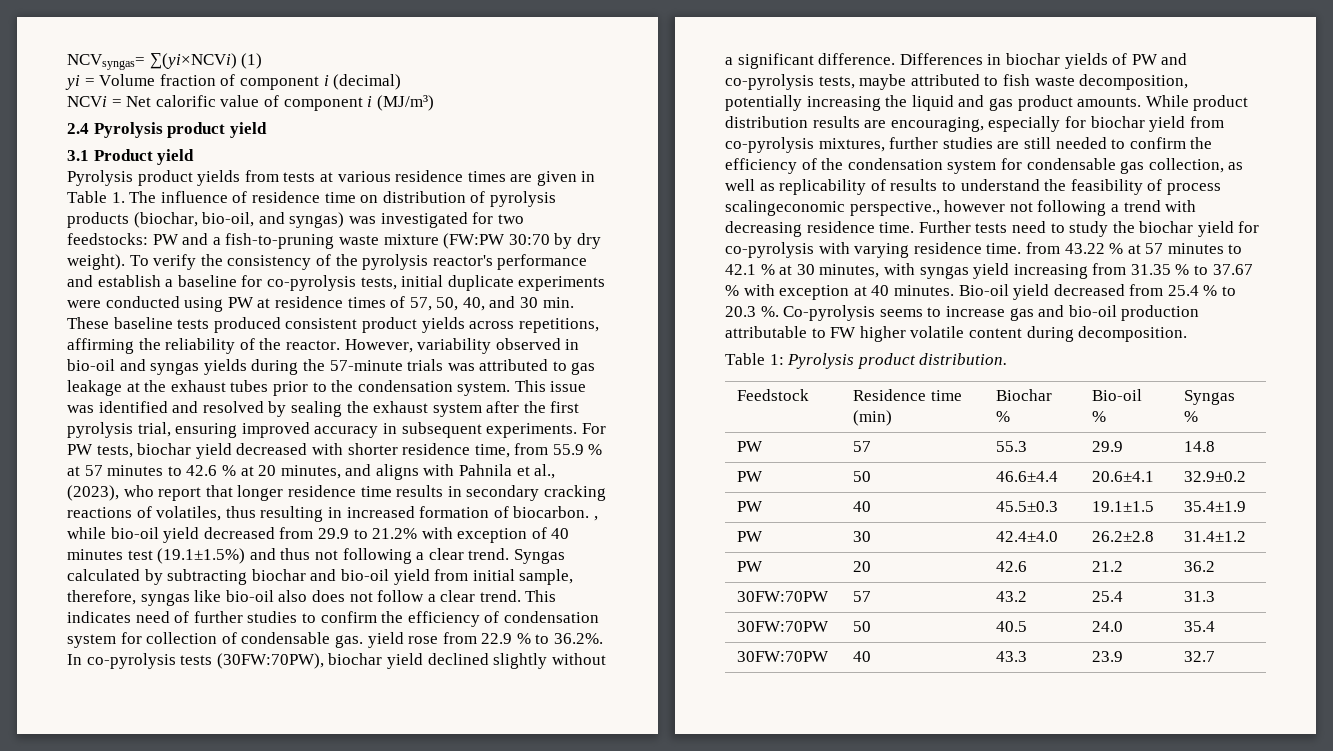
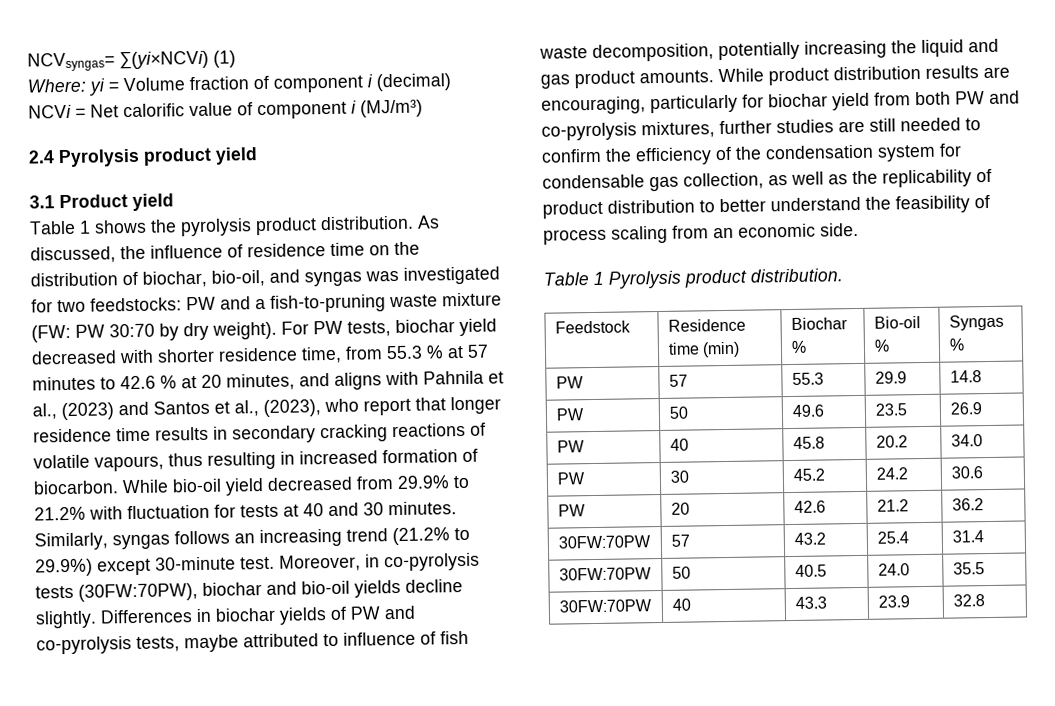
(263, 61) none -> [27,78,86,93] Where:
[67,170,596,186] [67,191,157,203] Pyrolysis product yields from tests at various residence times are given in Table 1. The -> [29,215,440,237] [30,245,146,264] Table 1 shows the pyrolysis product distribution. As discussed, the
(379, 199) none -> [394,241,420,256] the
[489,191,556,207] [67,212,198,228] pyrolysis products (biochar, -> [142,270,207,288] biochar,
[289,212,345,228] syngas) -> [304,271,362,287] syngas
[443,233,506,249] (FW:PW -> [31,324,105,343] (FW: PW
[129,254,588,270] [67,275,606,291] [67,296,574,312] [67,317,599,333] [67,338,580,354] [67,359,596,375] [67,380,587,396] [67,401,580,417] [67,422,578,438] To verify the consistency of the pyrolysis reactor's performance and establish a baseline for co-pyrolysis tests, initial duplicate experiments were conducted using PW at residence times of 57, 50, 40, and 30 min. These baseline tests produced consistent product yields across repetitions, affirming the reliability of the reactor. However, variability observed in bio-oil and syngas yields during the 57-minute trials was attributed to gas leakage at the exhaust tubes prior to the condensation system. This issue was identified and resolved by sealing the exhaust system after the first pyrolysis trial, ensuring improved accuracy in subsequent experiments. -> (277, 330) none
[552,444,584,455] 55.9 -> [386,345,423,360] 55.3
(556, 471) none -> [61,400,259,421] (2023) and Santos et al.,
[156,506,222,521] volatiles, -> [33,454,164,472] volatile vapours,
[593,516,598,521] [67,527,106,539] , while -> [122,479,169,494] While
[317,528,349,539] 29.9 -> [397,475,450,489] 29.9%
[457,527,570,543] [67,548,565,564] [67,569,574,585] [67,590,557,606] [67,611,599,627] [67,632,604,648] [67,653,606,669] [725,53,896,69] exception of 40 minutes test (19.1±1.5%) and thus not following a clear trend. Syngas calculated by subtracting biochar and bio-oil yield from initial sample, therefore, syngas like bio-oil also does not follow a clear trend. This indicates need of further studies to confirm the efficiency of condensation system for collection of condensable gas. yield rose from 22.9 % to 36.2%. In co-pyrolysis tests (30FW:70PW), biochar yield declined slightly without a significant difference. -> [127,501,457,520] [34,527,470,551] [35,552,480,577] [35,579,463,602] [35,610,97,629] fluctuation for tests at 40 and 30 minutes. Similarly, syngas follows an increasing trend (21.2% to 29.9%) except 30-minute test. Moreover, in co-pyrolysis tests (30FW:70PW), biochar and bio-oil yields decline slightly.
(999, 81) none -> [343,631,436,646] influence of
[988,116,1061,132] especially -> [650,94,738,114] particularly
(1224, 122) none -> [915,90,1020,106] both PW and
(775, 187) none -> [852,170,878,185] the
[890,179,956,191] results to -> [542,198,766,219] product distribution to better
[725,200,1197,216] [725,221,1260,237] [725,242,1243,258] [725,263,1253,279] [725,284,1237,300] [725,305,1200,321] [725,326,1188,342] [725,353,784,365] scalingeconomic perspective., however not following a trend with decreasing residence time. Further tests need to study the biochar yield for co-pyrolysis with varying residence time. from 43.22 % at 57 minutes to 42.1 % at 30 minutes, with syngas yield increasing from 31.35 % to 37.67 % with exception at 40 minutes. Bio-oil yield decreased from 25.4 % to 20.3 %. Co-pyrolysis seems to increase gas and bio-oil production attributable to FW higher volatile content during decomposition. // Table 1: -> [611,222,859,244] [543,271,604,286] scaling from an economic side. // Table 1
[996,471,1059,482] [1092,471,1155,482] [1184,471,1247,482] 46.6±4.4 | 20.6±4.1 | 32.9±0.2 -> [791,404,824,417] [874,403,907,416] [949,402,982,415] 49.6 | 23.5 | 26.9
[996,501,1059,512] [1092,501,1155,512] [1184,501,1247,512] 45.5±0.3 | 19.1±1.5 | 35.4±1.9 -> [792,436,825,449] [875,435,908,448] [950,434,983,447] 45.8 | 20.2 | 34.0
[996,531,1059,542] [1092,531,1155,542] [1184,531,1247,542] 42.4±4.0 | 26.2±2.8 | 31.4±1.2 -> [792,468,825,481] [875,467,908,480] [950,466,983,479] 45.2 | 24.2 | 30.6
[1184,591,1216,602] 31.3 -> [951,530,984,543] 31.4
[1184,621,1216,632] 35.4 -> [952,562,985,575] 35.5
[1184,651,1216,662] 32.7 -> [952,594,985,607] 32.8

